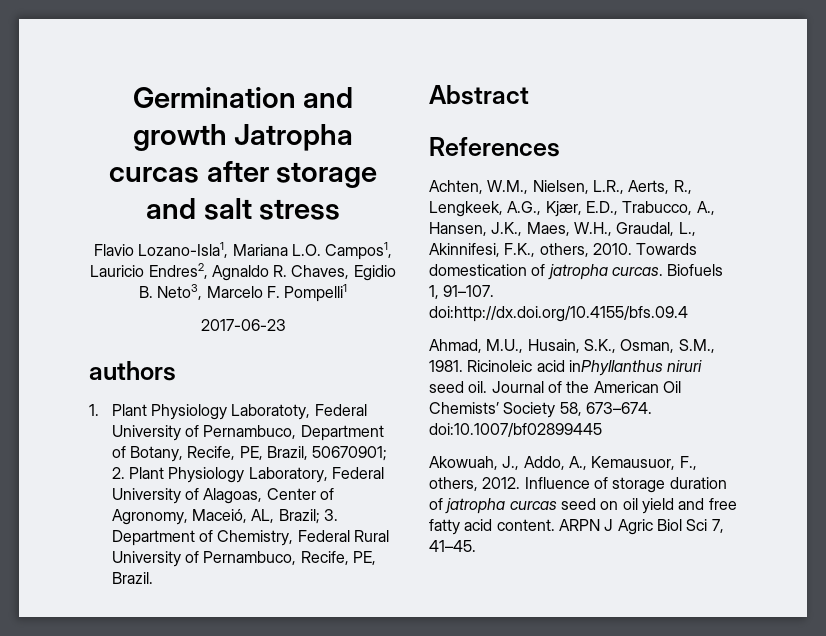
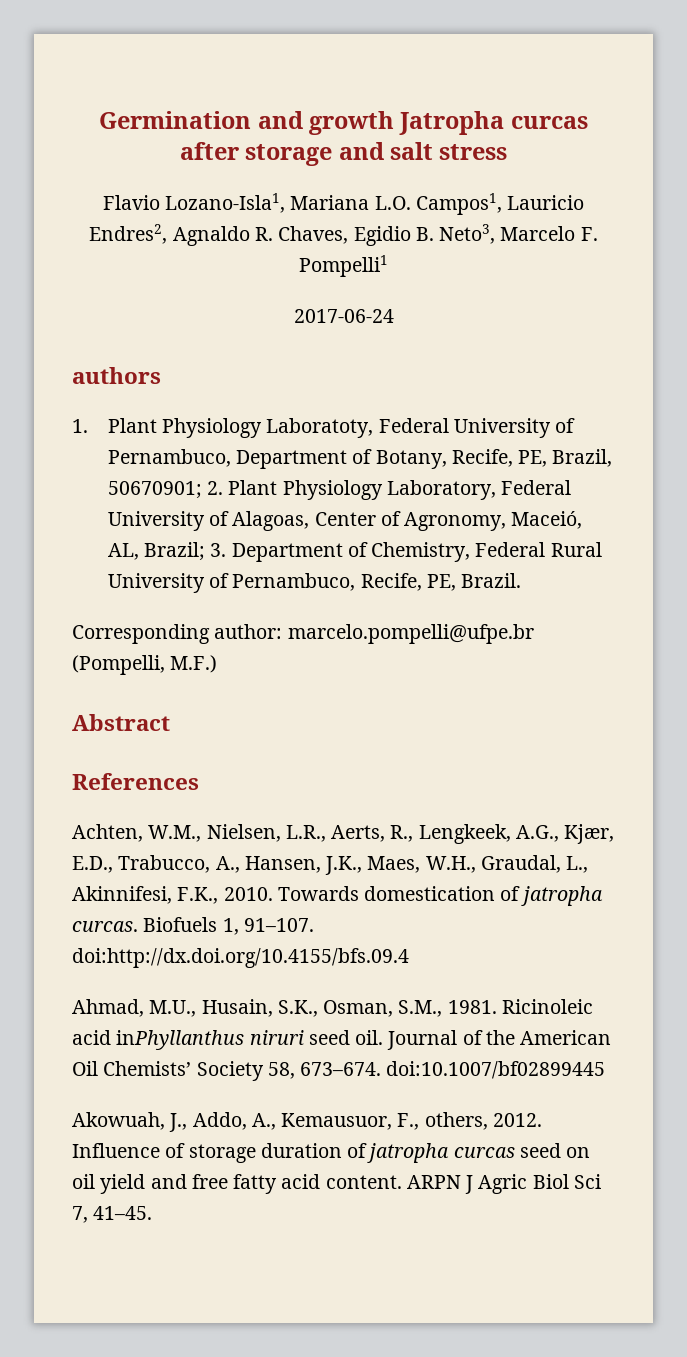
[200,319,286,331] 2017-06-23 -> [293,309,394,323] 2017-06-24
(153, 578) none -> [72,624,534,644] [72,655,218,675] // Corresponding author: marcelo.pompelli@ufpe.br (Pompelli, M.F.)
[539,243,589,257] others, -> (219, 895) none

